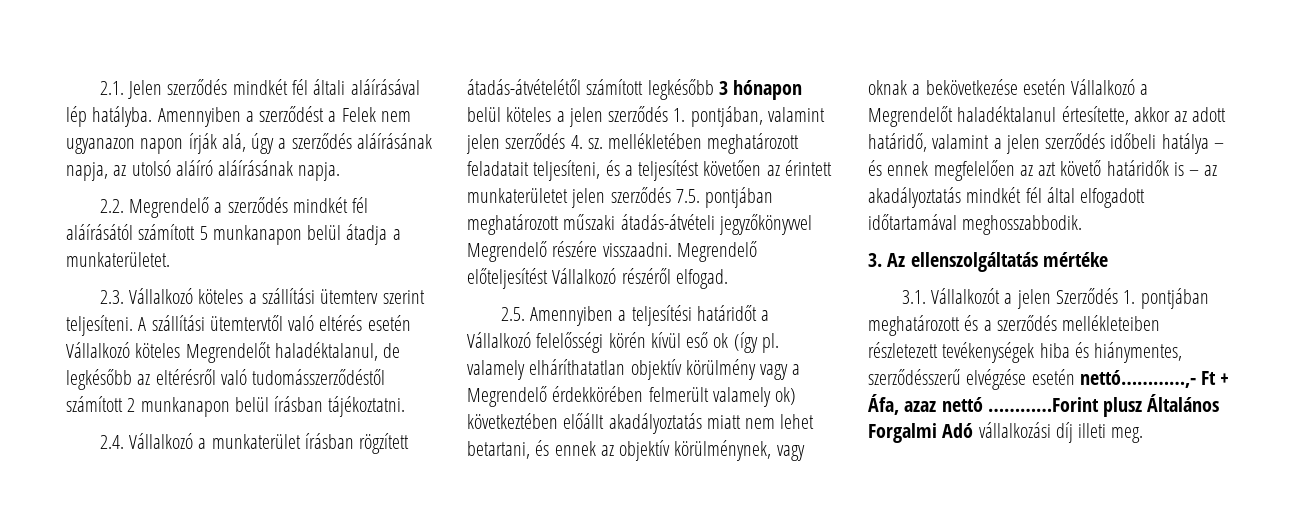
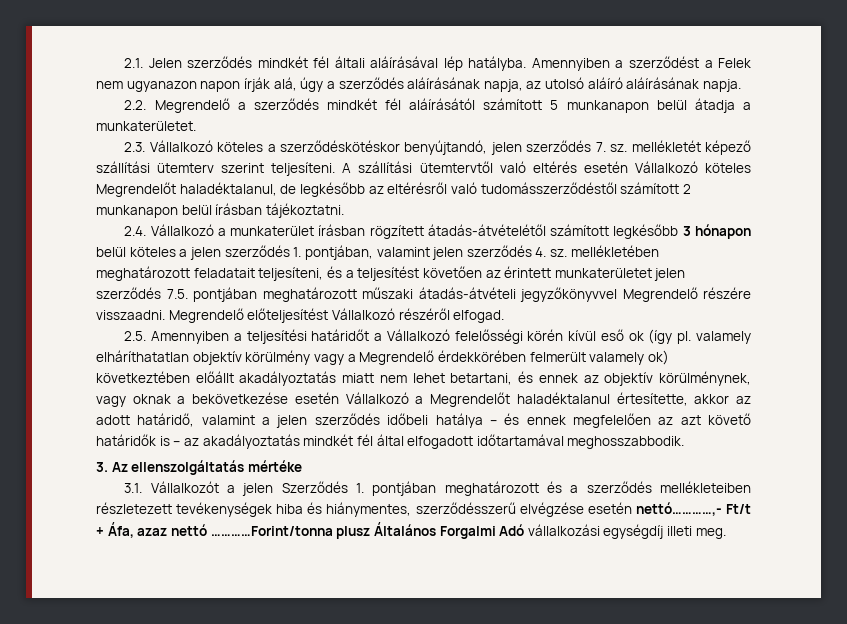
(257, 298) none -> [280,140,751,155] szerződéskötéskor benyújtandó, jelen szerződés 7. sz. mellékletét képező
[1201,371,1217,385] Ft -> [726,504,751,514] Ft/t
[987,397,1099,412] …………Forint -> [210,526,333,536] …………Forint/tonna
[1055,422,1073,443] díj -> [603,524,664,539] egységdíj

